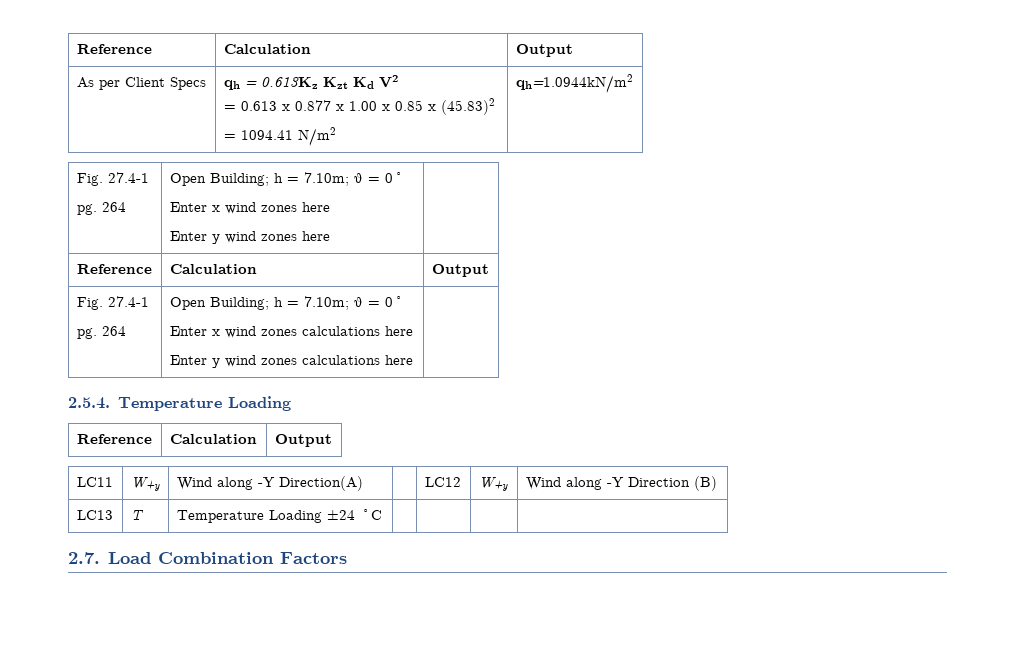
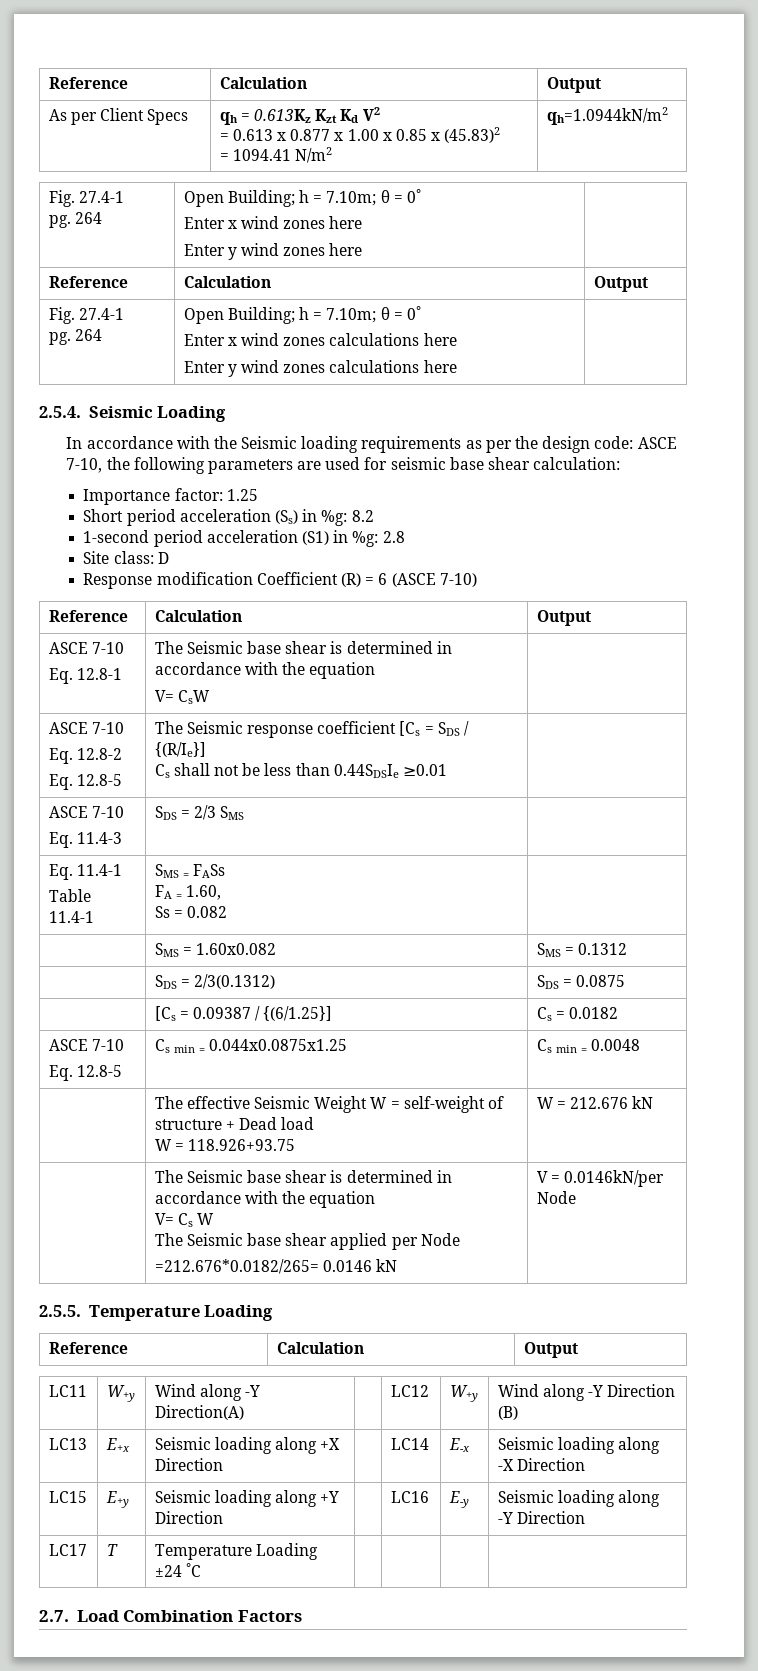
(110, 403) none -> [88,406,227,422] [66,436,677,453] [66,457,621,474] [83,488,258,505] [83,509,374,526] [83,530,405,547] [83,551,169,564] [83,572,477,589] [48,610,128,622] [154,610,242,622] [536,610,591,626] [48,642,124,654] [48,668,122,684] [154,641,452,654] [154,662,376,679] [154,690,210,704] [48,722,124,734] [48,748,122,764] [48,774,122,790] [154,721,470,738] [154,742,206,757] [154,763,448,778] [48,806,124,818] [48,832,122,848] [154,805,245,820] [48,864,122,880] [48,889,91,902] [48,911,94,923] [154,864,226,878] [154,885,222,900] [154,906,228,918] [154,943,277,957] [536,943,628,957] [154,974,276,989] [536,975,626,989] [154,1006,333,1021] [536,1007,619,1021] [48,1039,124,1051] [48,1065,122,1081] [154,1039,348,1053] [536,1039,641,1053] [154,1096,505,1113] [154,1117,315,1130] [154,1139,296,1151] [536,1096,654,1109] [154,1170,452,1183] [154,1191,376,1208] [154,1213,215,1227] [154,1233,460,1250] [154,1259,398,1274] [536,1170,665,1187] [536,1191,576,1204] [39,1305,81,1317] Seismic Loading // In accordance with the Seismic loading requirements as per the design code: ASCE 7-10, the following parameters are used for seismic base shear calculation: // Importance factor: 1.25 // Short period acceleration (Ss) in %g: 8.2 // 1-second period acceleration (S1) in %g: 2.8 // Site class: D // Response modification Coefficient (R) = 6 (ASCE 7-10) // Reference | Calculation | Output // ASCE 7-10 // Eq. 12.8-1 | The Seismic base shear is determined in accordance with the equation // V= CsW | // ASCE 7-10 // Eq. 12.8-2 // Eq. 12.8-5 | The Seismic response coefficient [Cs = SDS / {(R/Ie}] // Cs shall not be less than 0.44SDSIe ≥0.01 | // ASCE 7-10 // Eq. 11.4-3 | SDS = 2/3 SMS | // Eq. 11.4-1 // Table 11.4-1 | SMS = FASs // FA = 1.60, // Ss = 0.082 | // | SMS = 1.60x0.082 | SMS = 0.1312 // | SDS = 2/3(0.1312) | SDS = 0.0875 // | [Cs = 0.09387 / {(6/1.25}] | Cs = 0.0182 // ASCE 7-10 // Eq. 12.8-5 | Cs min = 0.044x0.0875x1.25 | Cs min = 0.0048 // | The effective Seismic Weight W = self-weight of structure + Dead load // W = 118.926+93.75 | W = 212.676 kN // | The Seismic base shear is determined in accordance with the equation // V= Cs W // The Seismic base shear applied per Node // =212.676*0.0182/265= 0.0146 kN | V = 0.0146kN/per Node // 2.5.5.
(113, 515) none -> [105,1438,130,1452] [154,1437,341,1454] [154,1458,223,1471] [390,1438,429,1450] [448,1438,470,1452] [497,1437,661,1454] [497,1458,585,1471] [48,1491,87,1503] [105,1491,129,1508] [154,1490,340,1507] [154,1511,223,1524] [390,1491,429,1503] [448,1491,469,1508] [497,1490,661,1507] [497,1511,585,1524] [48,1544,87,1556] | E+x | Seismic loading along +X Direction | | LC14 | E-x | Seismic loading along -X Direction // LC15 | E+y | Seismic loading along +Y Direction | | LC16 | E-y | Seismic loading along -Y Direction // LC17

